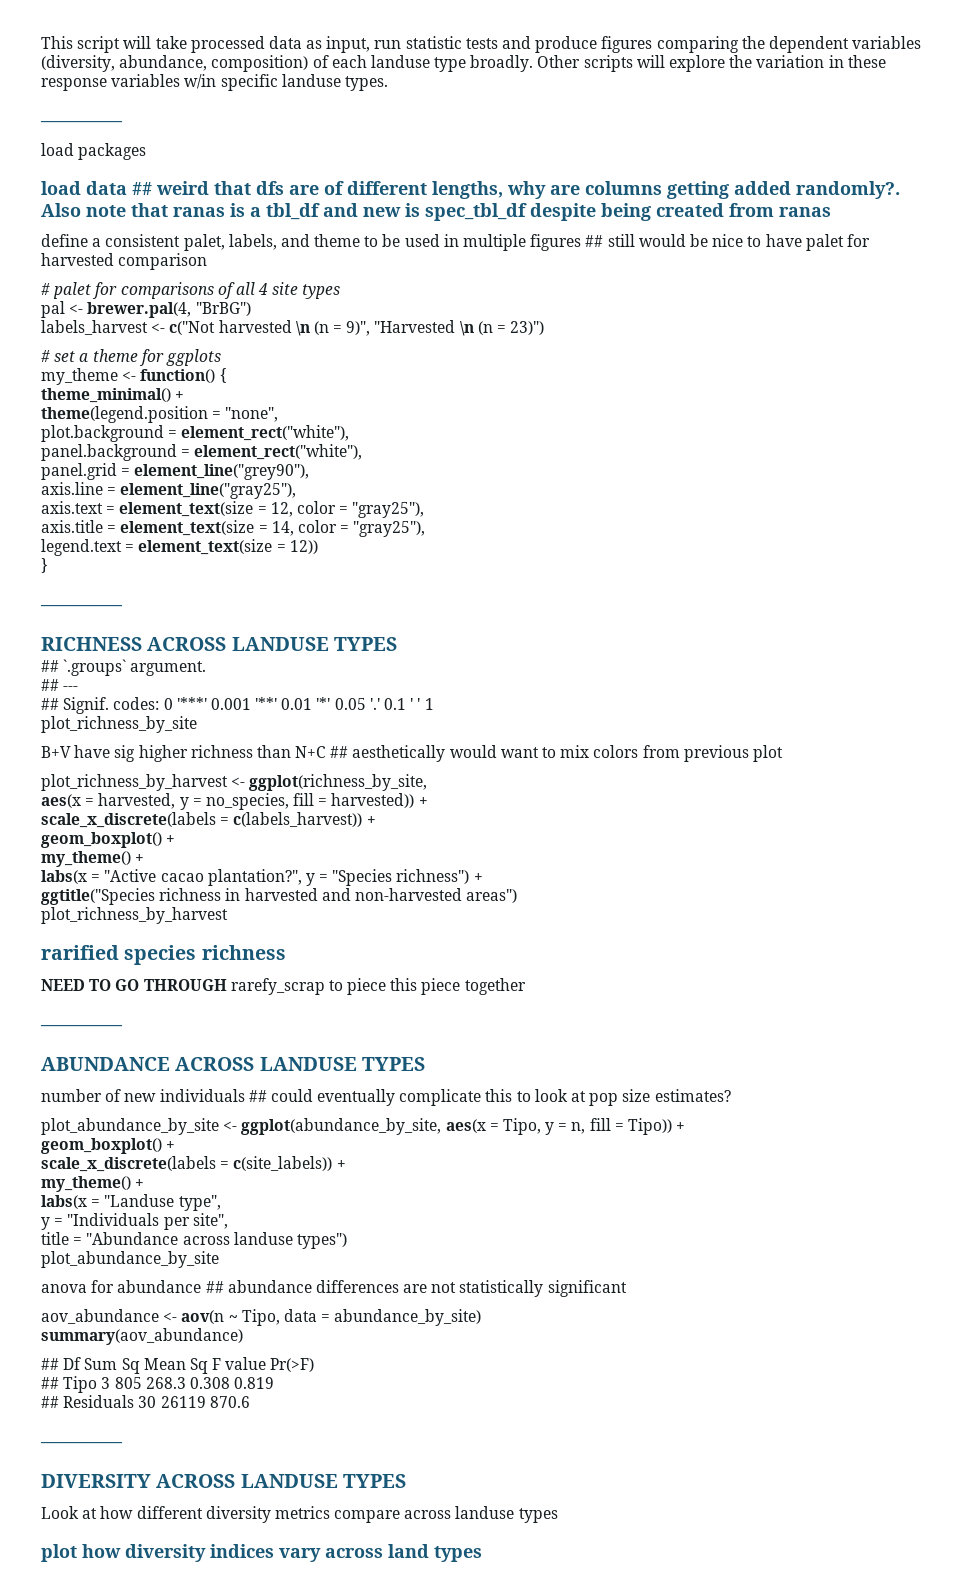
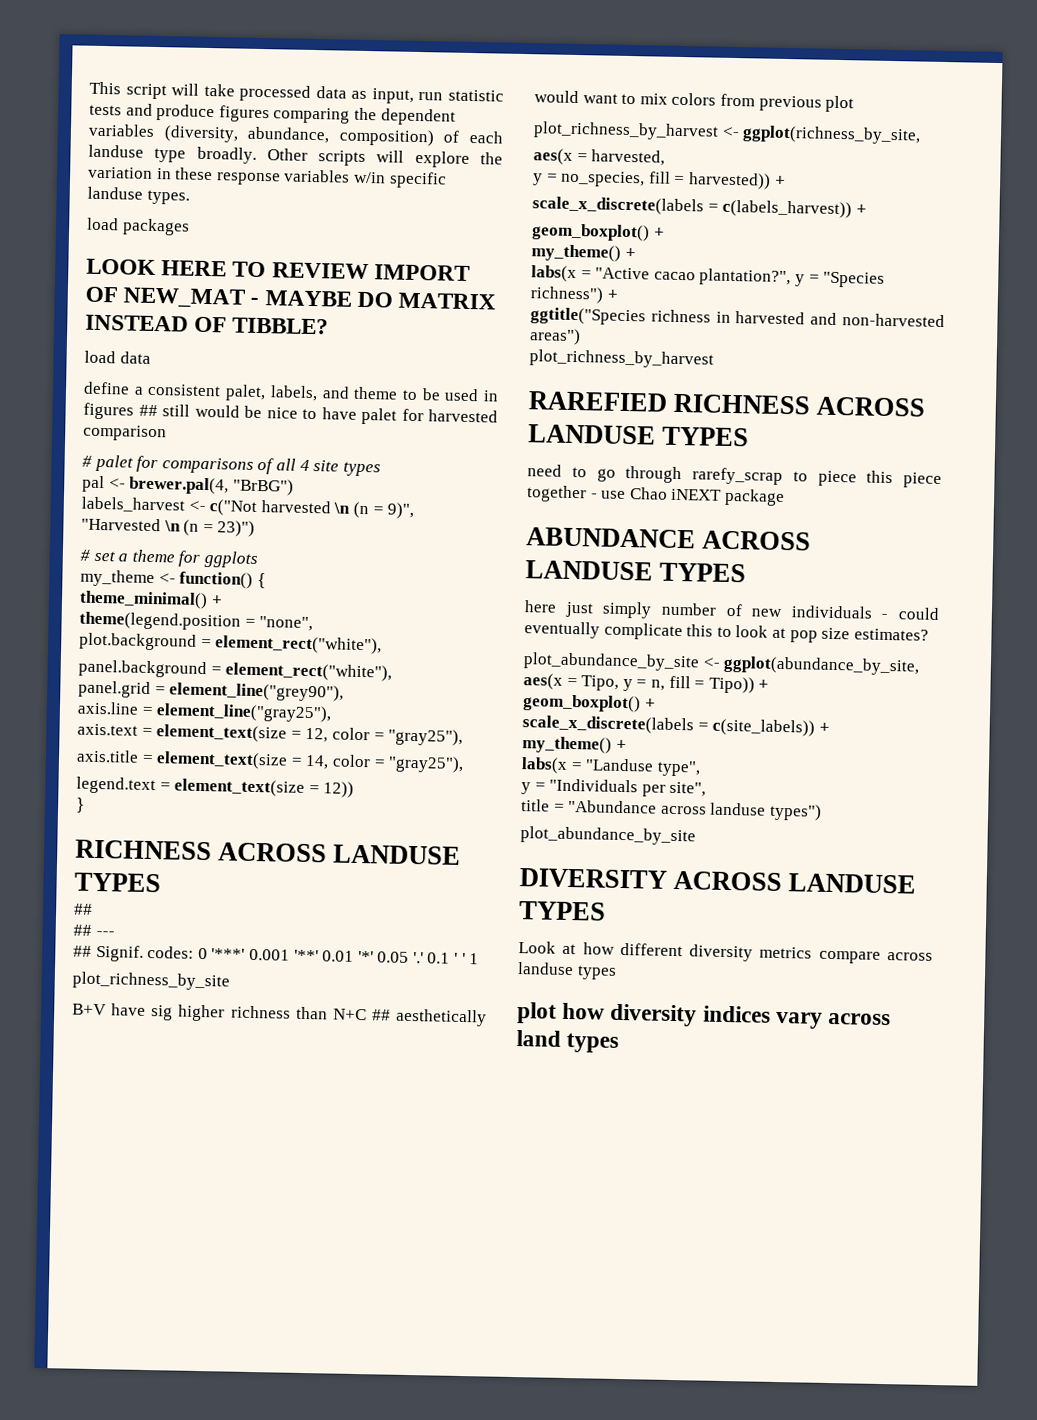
[40,121,123,126] // ————– -> (190, 197) none
[41,181,900,199] [41,203,831,221] load data ## weird that dfs are of different lengths, why are columns getting added randomly?. Also note that ranas is a tbl_df and new is spec_tbl_df despite being created from ranas -> [86,258,470,281] [85,286,497,310] [85,314,330,335] [84,350,151,364] LOOK HERE TO REVIEW IMPORT OF NEW_MAT - MAYBE DO MATRIX INSTEAD OF TIBBLE? // load data
[463,234,527,251] multiple -> (499, 396) none
[40,605,123,610] // ————– -> (85, 805) none
[63,659,207,676] `.groups` argument. -> (93, 909) none
(176, 801) none -> (666, 157) //
[41,945,286,965] [41,979,227,991] rarified species richness // NEED TO GO THROUGH -> [528,391,926,417] [528,424,750,447] [527,464,683,484] RAREFIED RICHNESS ACROSS LANDUSE TYPES // need to go through
[40,1025,123,1030] // ————– -> [590,487,785,507] - use Chao iNEXT package
(425, 1064) none -> [524,600,653,619] here just simply
[248,1090,267,1102] ## -> [881,613,889,620] -
[41,1280,627,1297] [41,1309,482,1326] [41,1328,243,1345] [41,1357,315,1374] [41,1376,275,1393] [41,1395,250,1408] [40,1442,123,1447] // anova for abundance ## abundance differences are not statistically significant // aov_abundance <- aov(n ~ Tipo, data = abundance_by_site) // summary(aov_abundance) // ## Df Sum Sq Mean Sq F value Pr(>F) // ## Tipo 3 805 268.3 0.308 0.819 // ## Residuals 30 26119 870.6 // ————– -> (696, 836) none

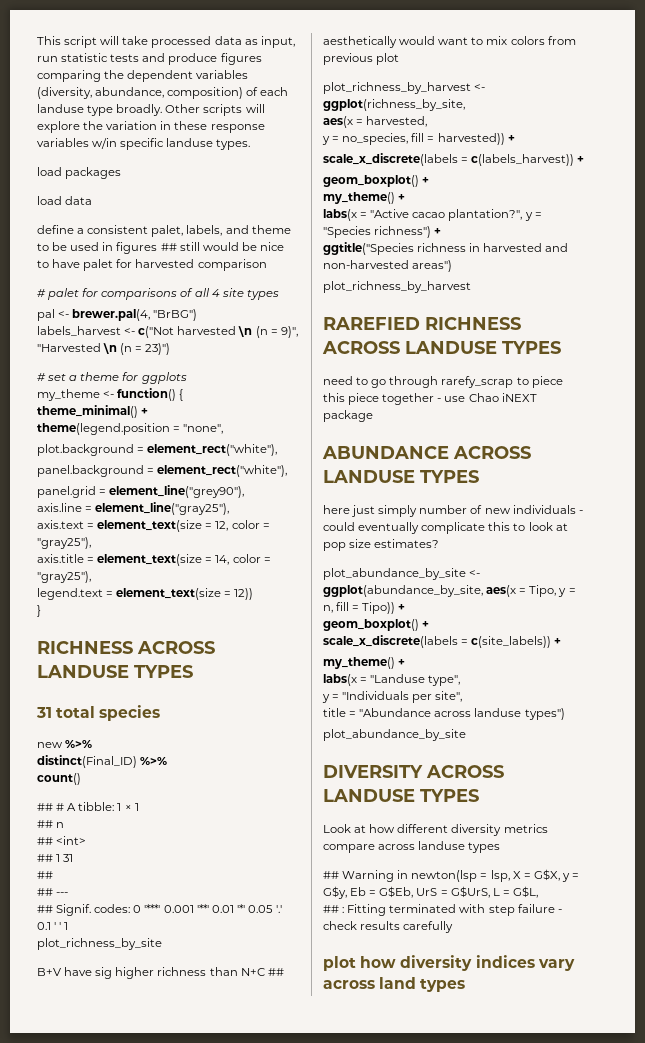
[86,258,470,281] [85,286,497,310] [85,314,330,335] // LOOK HERE TO REVIEW IMPORT OF NEW_MAT - MAYBE DO MATRIX INSTEAD OF TIBBLE? -> (122, 173) none
(161, 882) none -> [36,705,161,721] [37,740,93,748] [37,755,168,768] [37,773,81,785] [37,802,139,811] [37,820,65,828] [37,836,87,845] [37,854,74,862] // 31 total species // new %>% // distinct(Final_ID) %>% // count() // ## # A tibble: 1 × 1 // ## n // ## <int> // ## 1 31
(617, 972) none -> [323,869,580,882] [323,886,538,899] [323,904,562,916] [323,921,454,933] // ## Warning in newton(lsp = lsp, X = G$X, y = G$y, Eb = G$Eb, UrS = G$UrS, L = G$L, // ## : Fitting terminated with step failure - check results carefully

